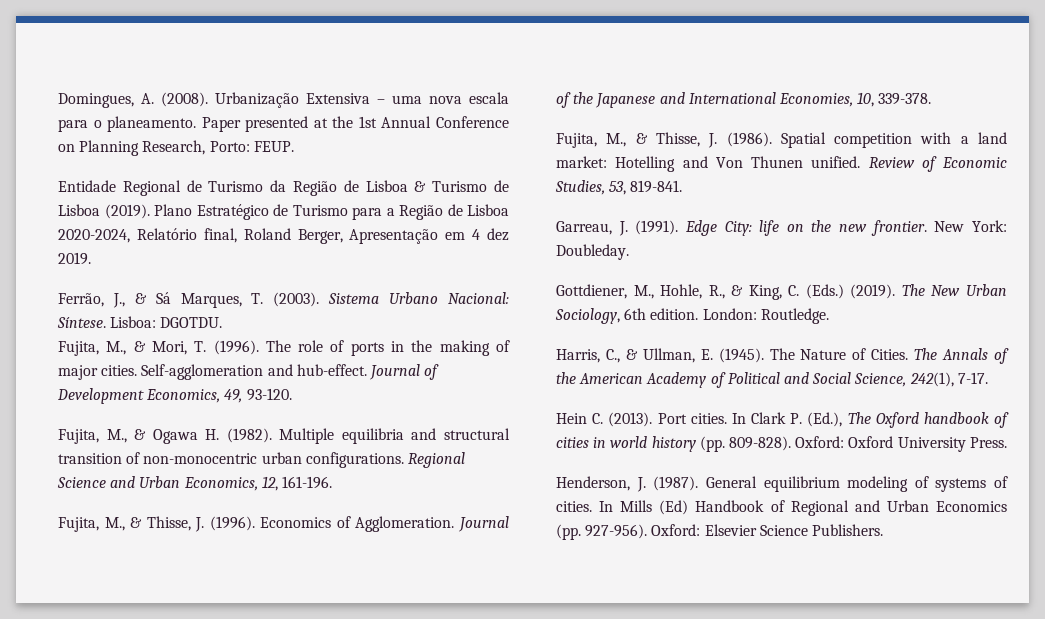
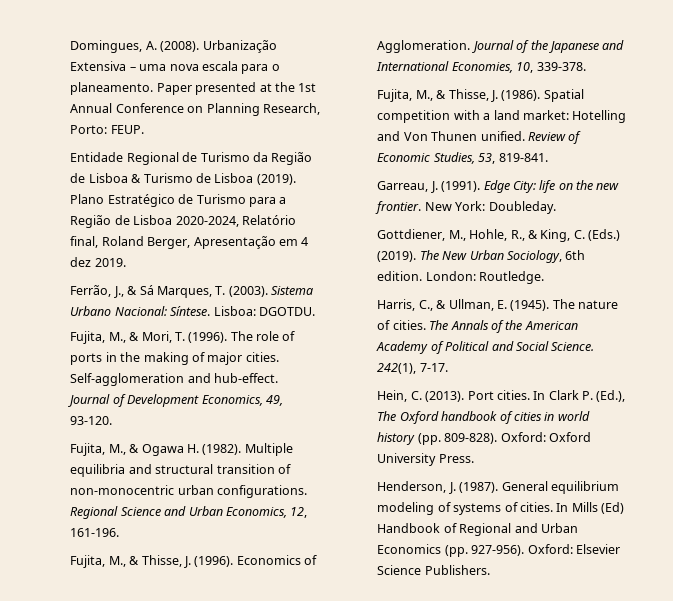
[800,348,909,360] Nature of Cities. -> [578,300,619,309] [377,320,426,330] nature of cities.
[854,373,907,387] Science, -> [551,342,595,351] Science.
[556,413,588,424] Hein -> [377,390,408,402] Hein,

